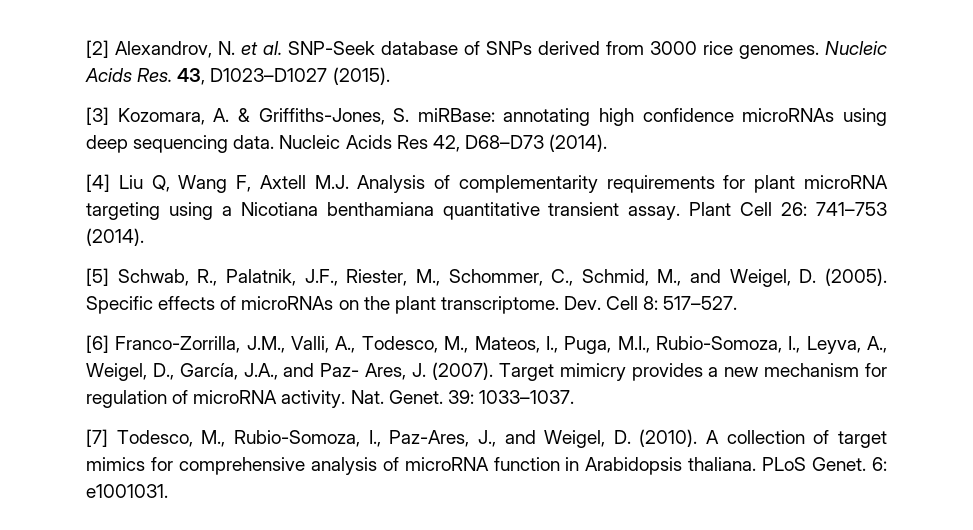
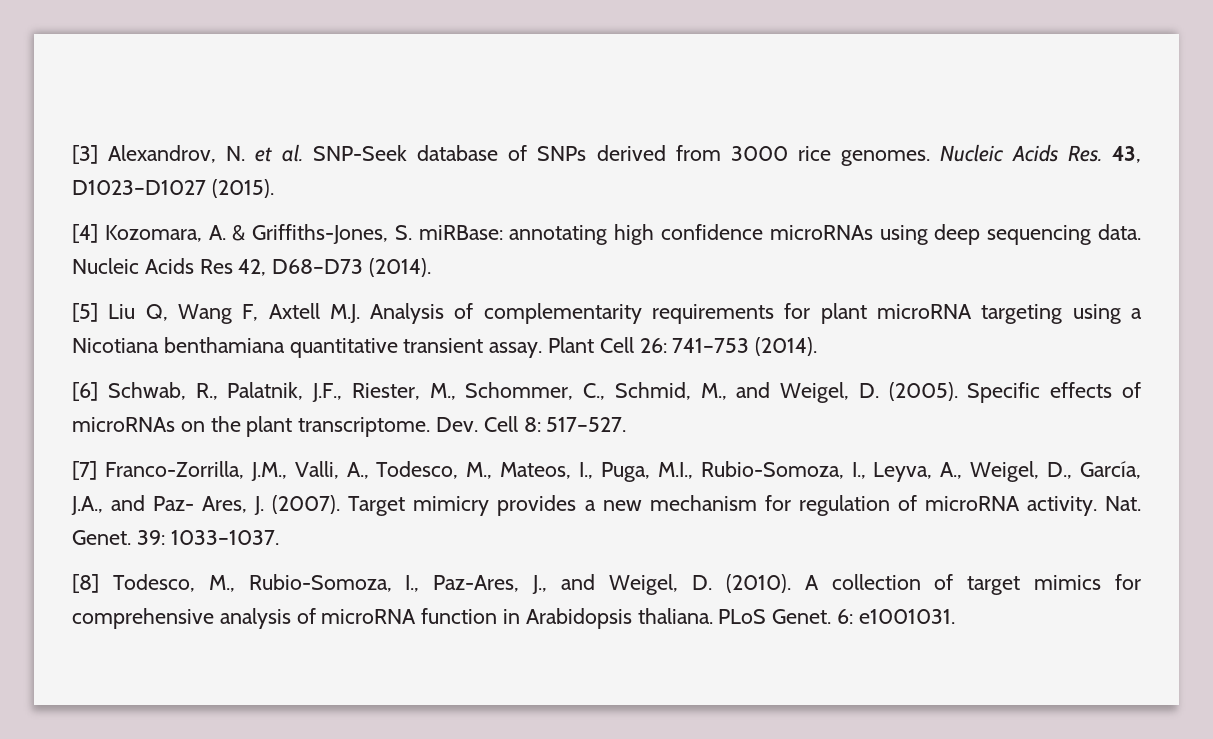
[86,40,109,58] [2] -> [72,145,98,164] [3]
[86,107,109,125] [3] -> [72,224,98,243] [4]
[86,174,110,192] [4] -> [72,303,98,322] [5]
[86,268,109,286] [5] -> [72,382,98,401] [6]
[86,335,109,353] [6] -> [72,461,97,480] [7]
[86,429,108,447] [7] -> [72,574,99,593] [8]

